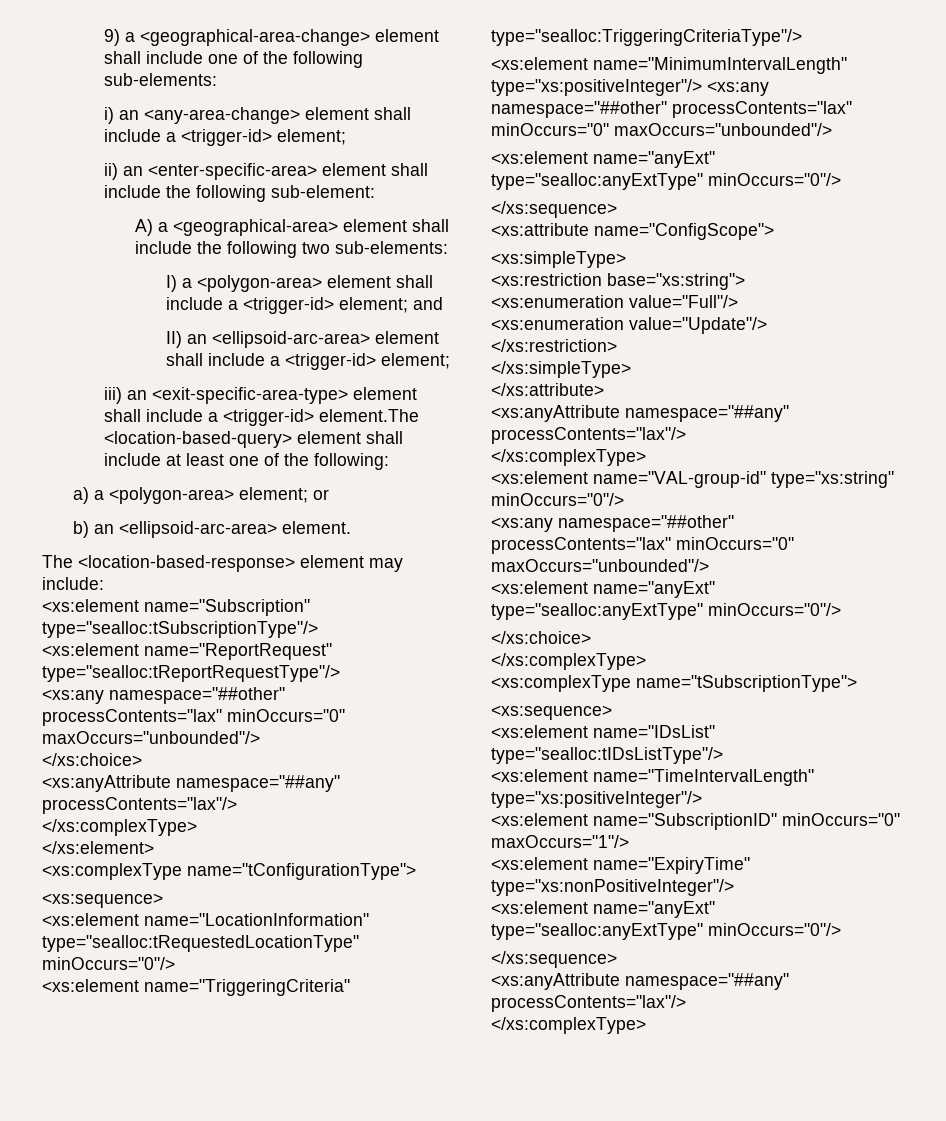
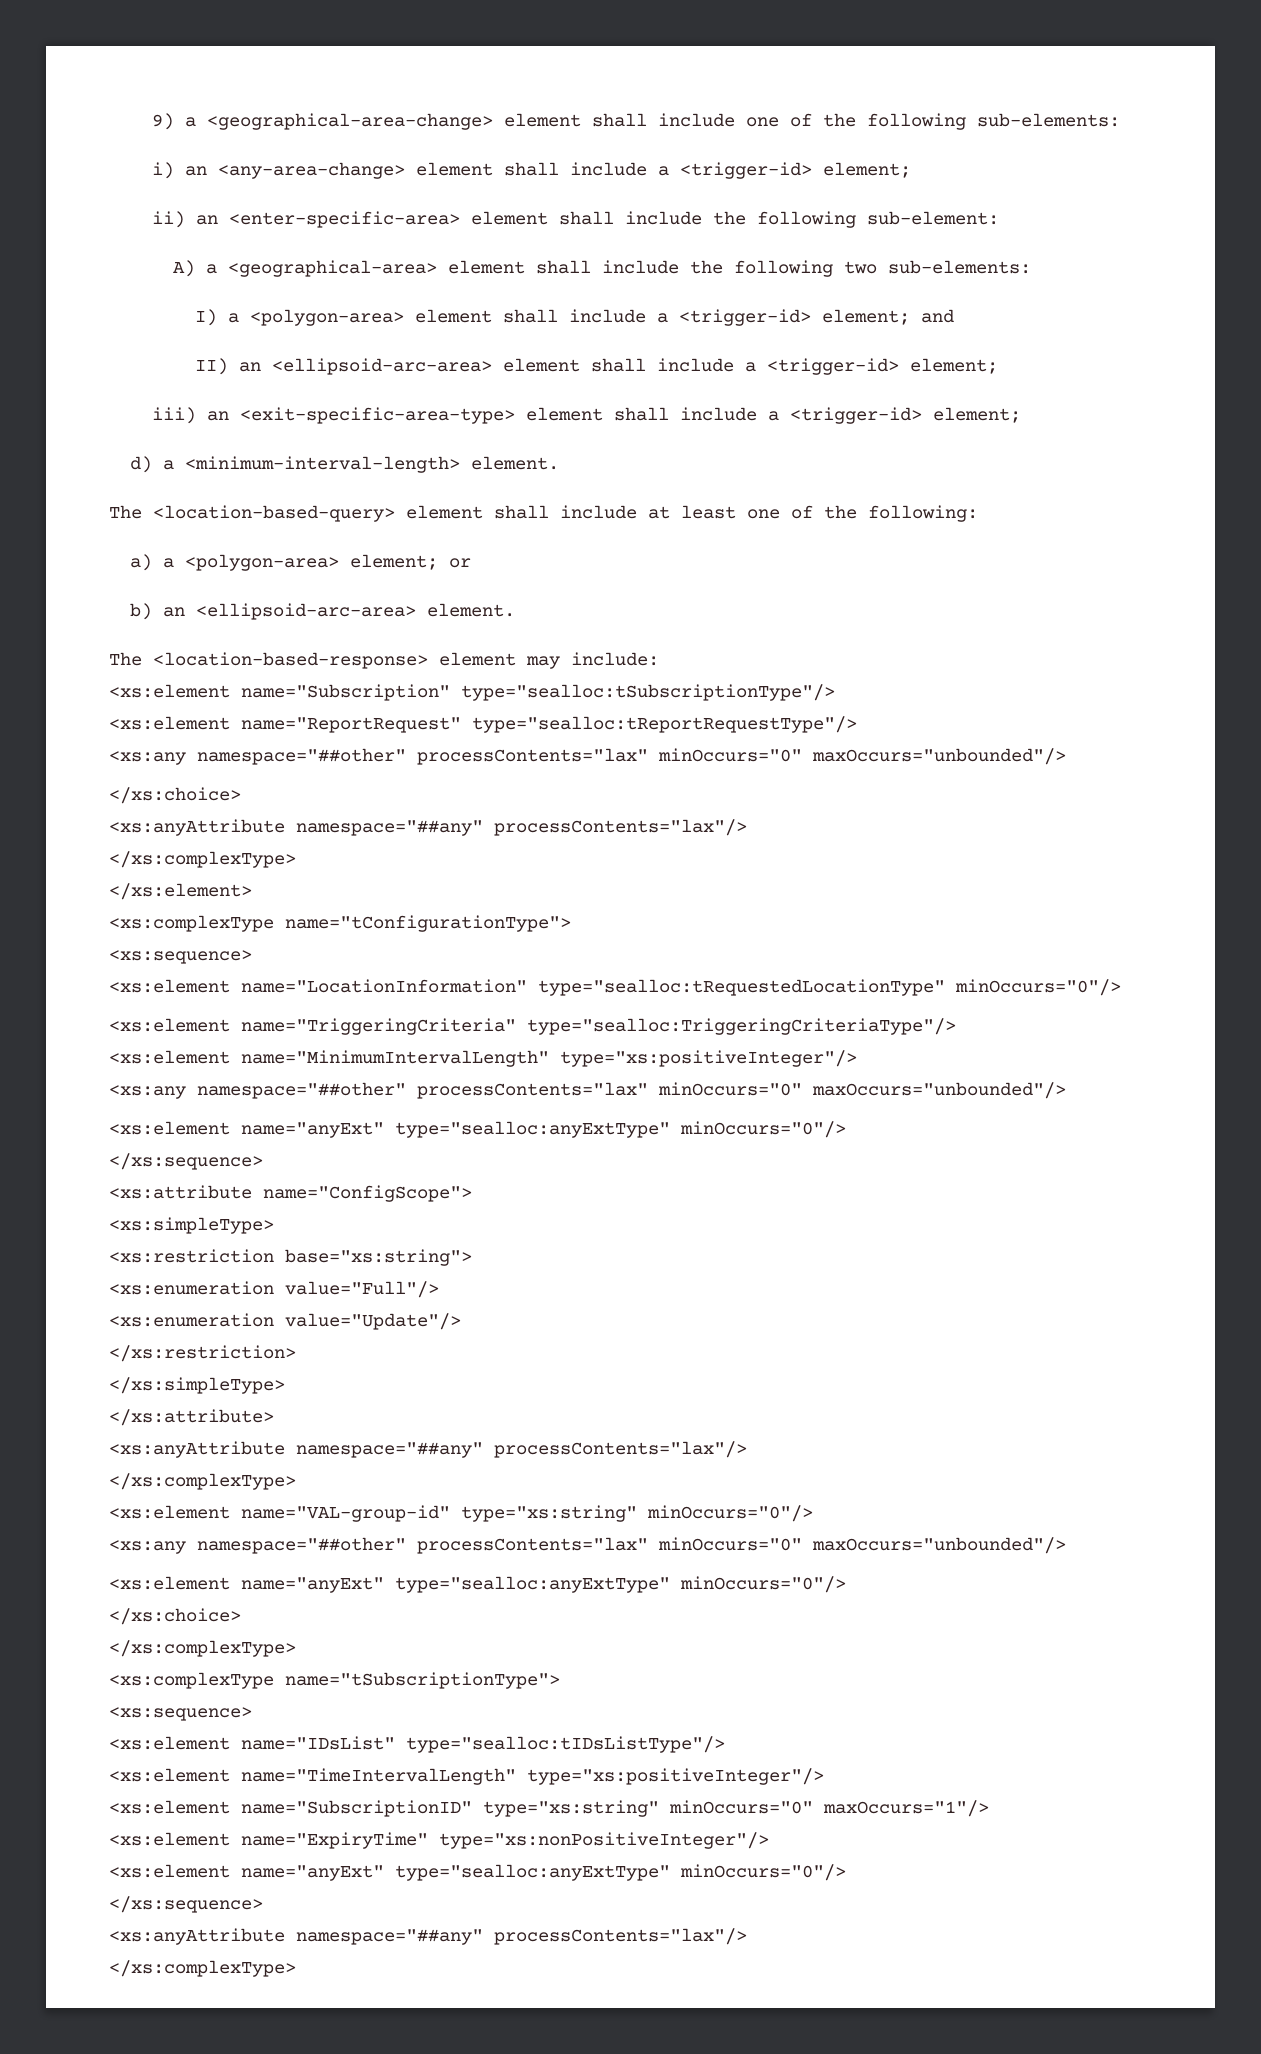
[319,409,420,422] element.The -> [932,407,1021,423] [130,456,560,473] [109,505,142,519] element; // d) a <minimum-interval-length> element. // The
(702, 87) none -> (857, 1058) //
(777, 821) none -> [483,1800,659,1817] type="xs:string"

